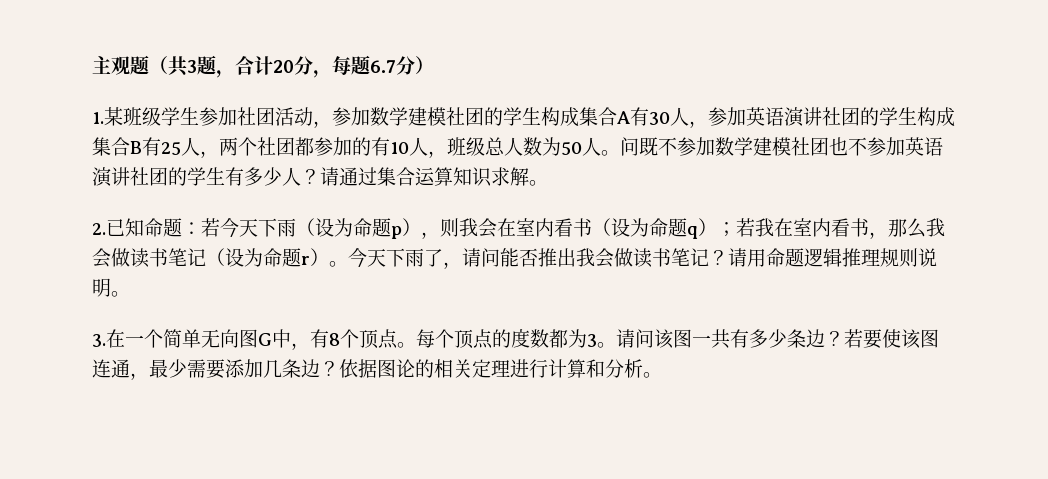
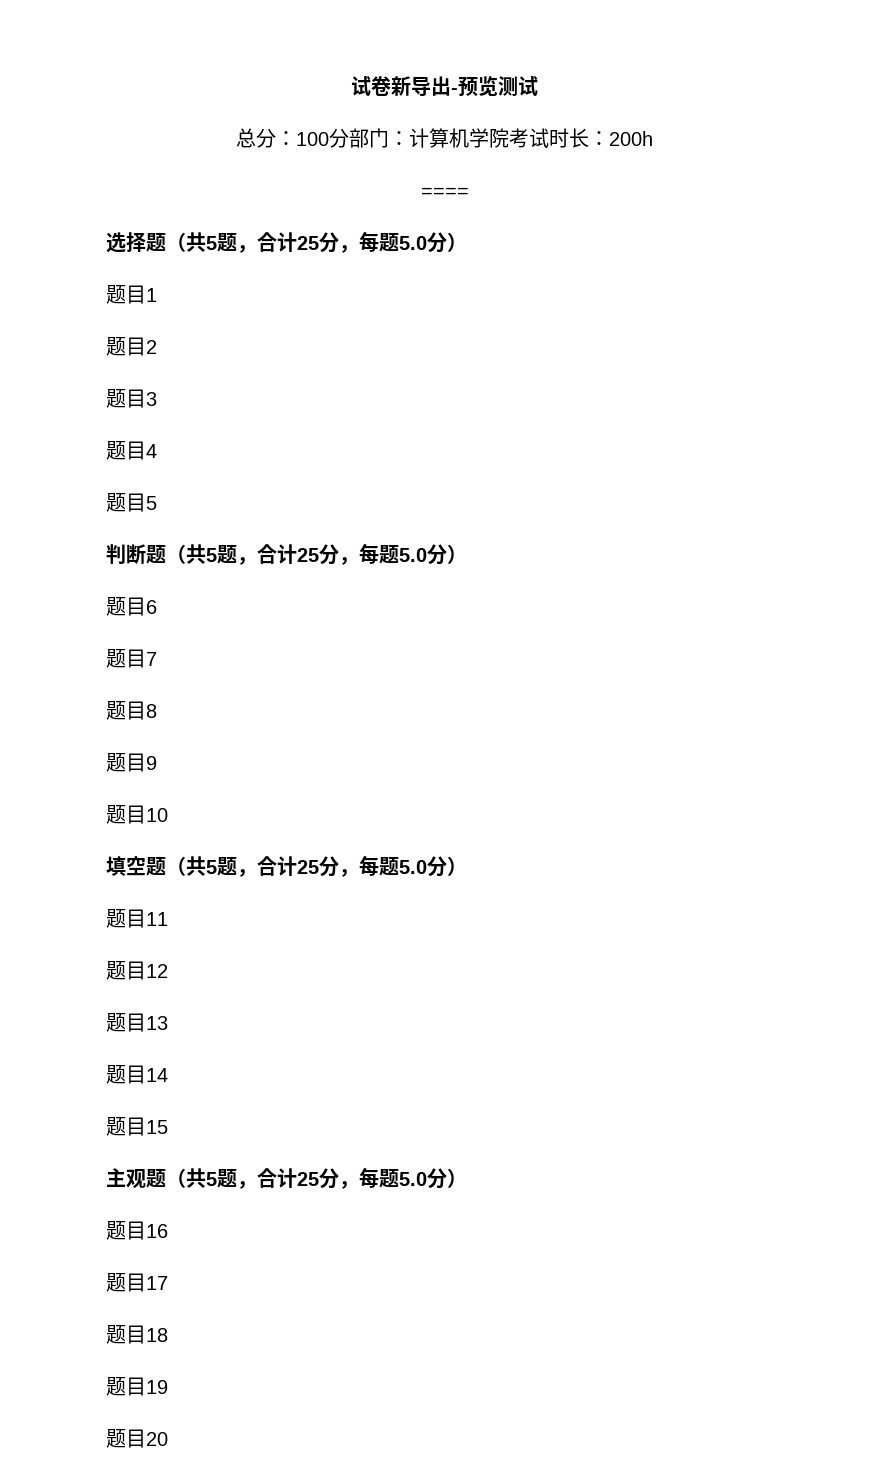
(92, 65) none -> [351,76,538,97] [236,128,653,148] [420,187,469,198] [106,231,467,253] [106,285,157,304] [106,337,157,356] [106,389,157,408] [106,441,157,460] [106,493,157,512] [106,543,467,565] [106,597,157,616] [106,649,157,668] [106,701,157,720] [106,753,157,772] [106,805,168,824] [106,855,467,877] [106,909,168,928] [106,961,168,980] [106,1013,168,1032] [106,1065,168,1084] [106,1117,168,1136] 试卷新导出-预览测试 // 总分：100分部门：计算机学院考试时长：200h // ==== // 选择题（共5题，合计25分，每题5.0分） // 题目1 // 题目2 // 题目3 // 题目4 // 题目5 // 判断题（共5题，合计25分，每题5.0分） // 题目6 // 题目7 // 题目8 // 题目9 // 题目10 // 填空题（共5题，合计25分，每题5.0分） // 题目11 // 题目12 // 题目13 // 题目14 // 题目15 //
[187,55,434,78] [92,107,955,128] [92,137,943,158] [92,167,548,187] [92,218,945,239] [92,248,937,269] [92,278,130,297] [92,329,939,350] [92,359,662,380] 3题，合计20分，每题6.7分） // 1.某班级学生参加社团活动，参加数学建模社团的学生构成集合A有30人，参加英语演讲社团的学生构成集合B有25人，两个社团都参加的有10人，班级总人数为50人。问既不参加数学建模社团也不参加英语演讲社团的学生有多少人？请通过集合运算知识求解。 // 2.已知命题：若今天下雨（设为命题p），则我会在室内看书（设为命题q）；若我在室内看书，那么我会做读书笔记（设为命题r）。今天下雨了，请问能否推出我会做读书笔记？请用命题逻辑推理规则说明。 // 3.在一个简单无向图G中，有8个顶点。每个顶点的度数都为3。请问该图一共有多少条边？若要使该图连通，最少需要添加几条边？依据图论的相关定理进行计算和分析。 -> [206,1167,467,1189] [106,1221,168,1240] [106,1273,168,1292] [106,1325,168,1344] [106,1377,168,1396] [106,1429,168,1448] 5题，合计25分，每题5.0分） // 题目16 // 题目17 // 题目18 // 题目19 // 题目20

